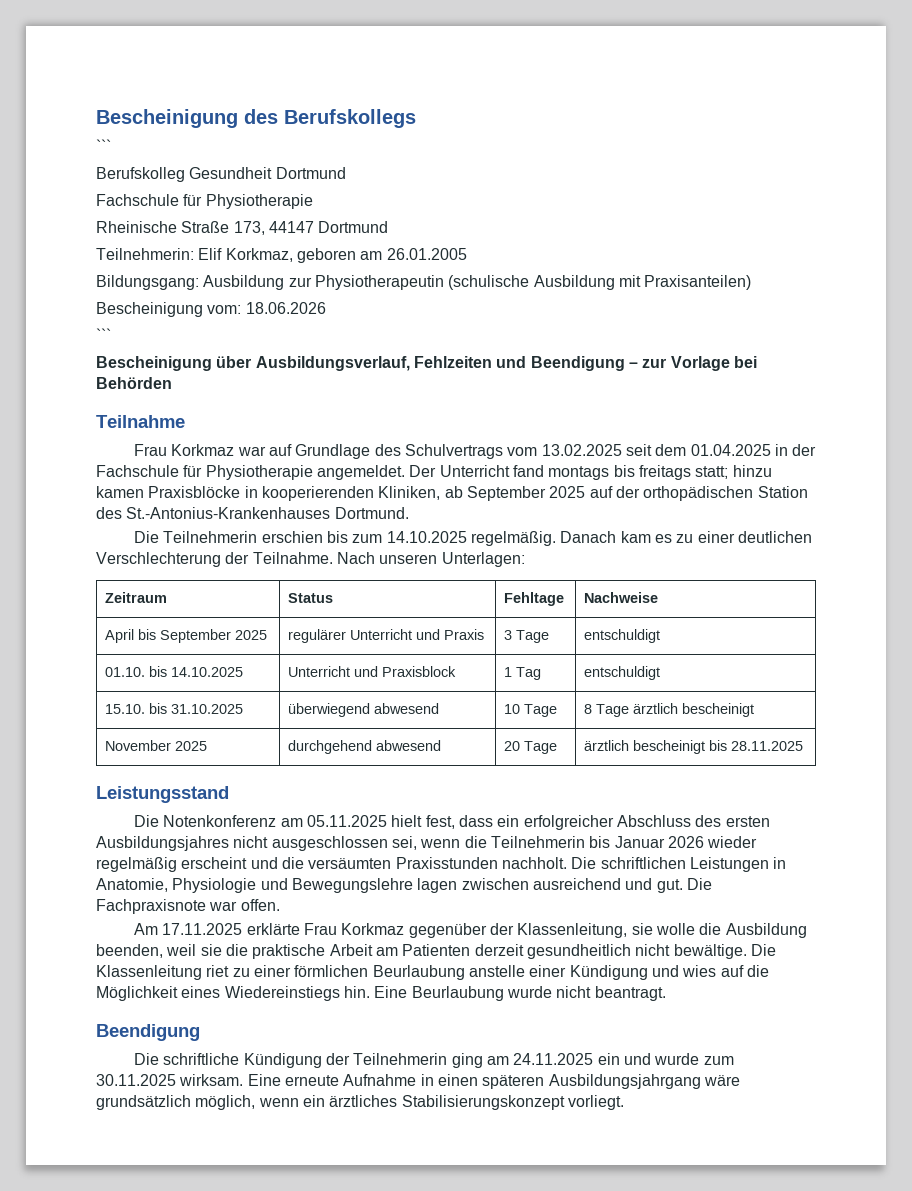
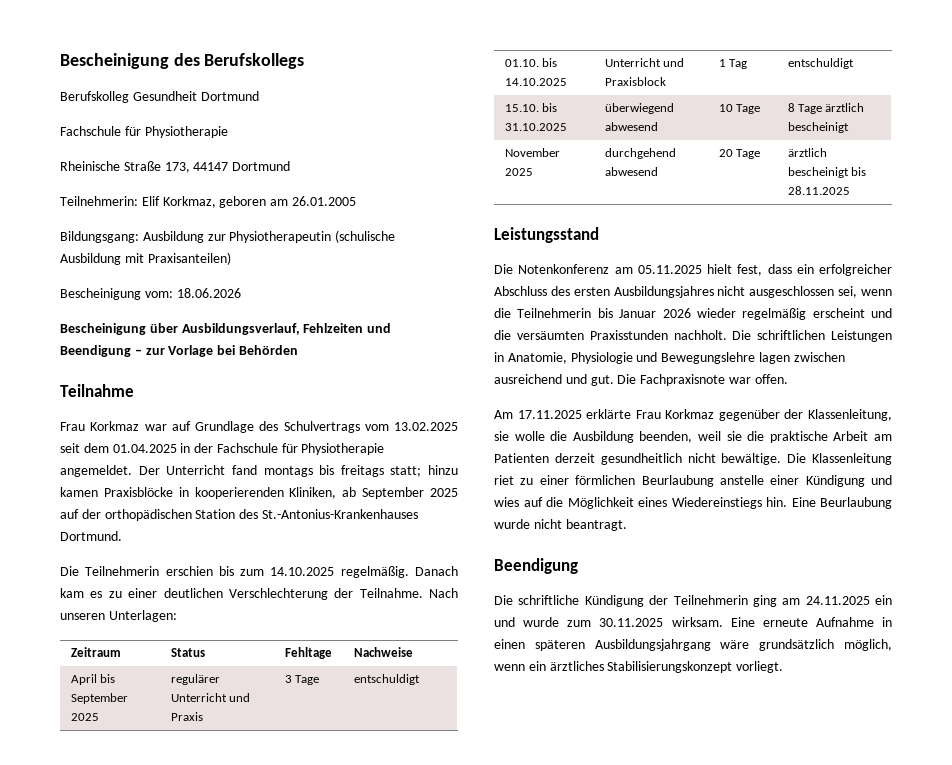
[96,139,111,152] // ``` -> (305, 61) none
[96,328,111,341] // ``` -> (241, 293) none

